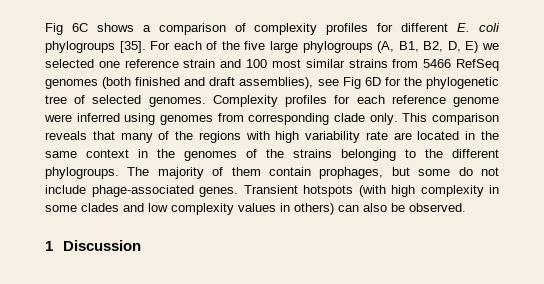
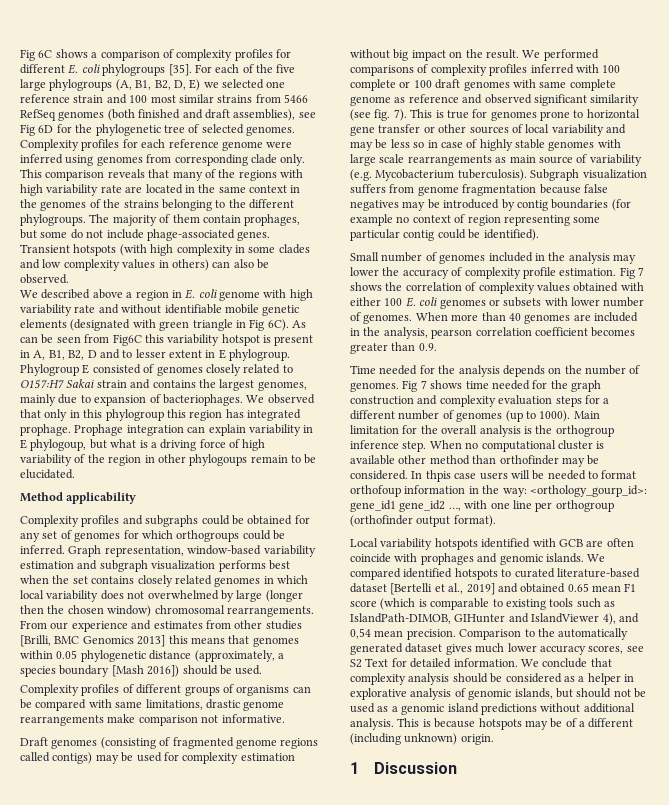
(466, 207) none -> [20,289,313,301] [20,304,300,316] [20,319,306,331] [20,334,314,346] [20,349,291,361] [20,364,293,376] [20,379,307,391] [20,394,315,406] [20,409,301,421] [20,424,314,436] [20,439,266,451] [20,454,317,466] [20,469,75,479] [20,492,137,504] [20,515,310,527] [20,530,285,542] [20,545,316,557] [20,560,290,572] [20,575,308,587] [20,590,303,602] [20,605,314,617] [20,620,302,632] [20,635,299,647] [20,650,284,662] [20,665,263,677] [20,684,311,696] [20,699,285,711] [20,714,285,726] [20,737,319,749] [20,752,295,764] [350,49,599,61] [350,64,621,76] [350,79,616,91] [350,94,640,106] [350,109,640,121] [350,124,626,136] [350,139,621,151] [350,154,642,166] [350,169,647,181] [350,184,608,196] [350,199,631,211] [350,214,601,226] [350,229,539,241] [350,252,636,264] [350,267,644,279] [350,282,644,294] [350,297,645,309] [350,312,638,324] [350,327,636,339] [350,342,437,354] [350,365,641,377] [350,380,601,392] [350,395,610,407] [350,410,600,422] [350,425,614,437] [350,440,605,452] [350,455,600,467] [350,470,637,482] [350,485,647,497] [350,500,614,512] [350,515,496,527] [350,538,634,550] [350,553,606,565] [350,568,640,580] [350,583,637,595] [350,598,615,610] [350,613,639,625] [350,628,629,640] [350,643,644,655] [350,658,612,668] [350,673,634,685] [350,688,646,700] [350,703,635,715] [350,718,634,730] [350,733,494,745] // We described above a region in E. coli genome with high variability rate and without identifiable mobile genetic elements (designated with green triangle in Fig 6C). As can be seen from Fig6C this variability hotspot is present in A, B1, B2, D and to lesser extent in E phylogroup. Phylogroup E consisted of genomes closely related to O157:H7 Sakai strain and contains the largest genomes, mainly due to expansion of bacteriophages. We observed that only in this phylogroup this region has integrated prophage. Prophage integration can explain variability in E phylogoup, but what is a driving force of high variability of the region in other phylogoups remain to be elucidated. // Method applicability // Complexity profiles and subgraphs could be obtained for any set of genomes for which orthogroups could be inferred. Graph representation, window-based variability estimation and subgraph visualization performs best when the set contains closely related genomes in which local variability does not overwhelmed by large (longer then the chosen window) chromosomal rearrangements. From our experience and estimates from other studies [Brilli, BMC Genomics 2013] this means that genomes within 0.05 phylogenetic distance (approximately, a species boundary [Mash 2016]) should be used. // Complexity profiles of different groups of organisms can be compared with same limitations, drastic genome rearrangements make comparison not informative. // Draft genomes (consisting of fragmented genome regions called contigs) may be used for complexity estimation without big impact on the result. We performed comparisons of complexity profiles inferred with 100 complete or 100 draft genomes with same complete genome as reference and observed significant similarity (see fig. 7). This is true for genomes prone to horizontal gene transfer or other sources of local variability and may be less so in case of highly stable genomes with large scale rearrangements as main source of variability (e.g. Mycobacterium tuberculosis). Subgraph visualization suffers from genome fragmentation because false negatives may be introduced by contig boundaries (for example no context of region representing some particular contig could be identified). // Small number of genomes included in the analysis may lower the accuracy of complexity profile estimation. Fig 7 shows the correlation of complexity values obtained with either 100 E. coli genomes or subsets with lower number of genomes. When more than 40 genomes are included in the analysis, pearson correlation coefficient becomes greater than 0.9. // Time needed for the analysis depends on the number of genomes. Fig 7 shows time needed for the graph construction and complexity evaluation steps for a different number of genomes (up to 1000). Main limitation for the overall analysis is the orthogroup inference step. When no computational cluster is available other method than orthofinder may be considered. In thpis case users will be needed to format orthofoup information in the way: <orthology_gourp_id>: gene_id1 gene_id2 …, with one line per orthogroup (orthofinder output format). // Local variability hotspots identified with GCB are often coincide with prophages and genomic islands. We compared identified hotspots to curated literature-based dataset [Bertelli et al., 2019] and obtained 0.65 mean F1 score (which is comparable to existing tools such as IslandPath-DIMOB, GIHunter and IslandViewer 4), and 0,54 mean precision. Comparison to the automatically generated dataset gives much lower accuracy scores, see S2 Text for detailed information. We conclude that complexity analysis should be considered as a helper in explorative analysis of genomic islands, but should not be used as a genomic island predictions without additional analysis. This is because hotspots may be of a different (including unknown) origin.

